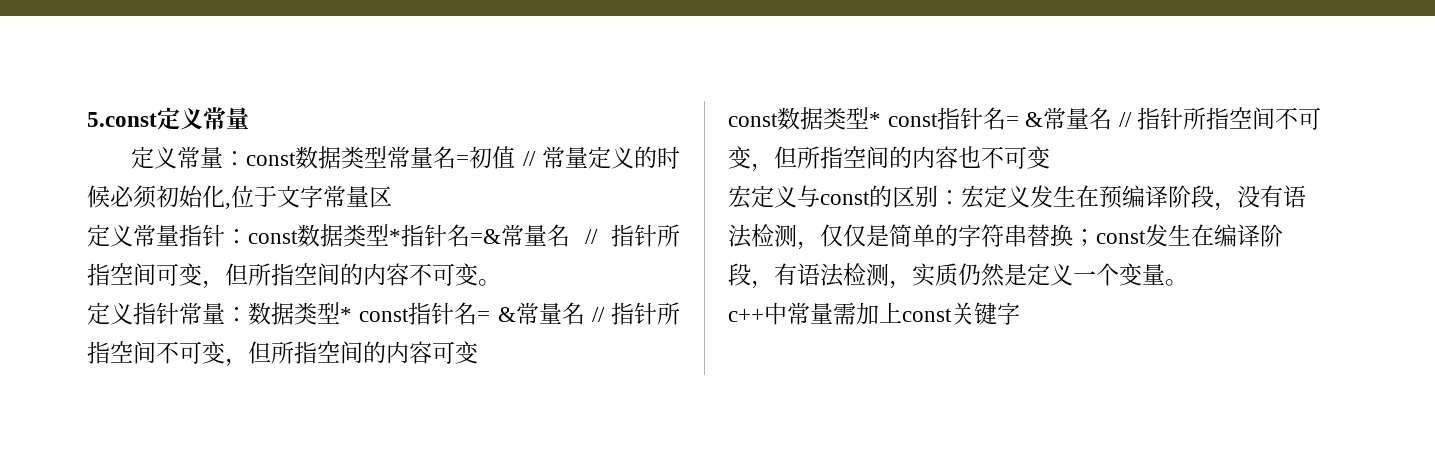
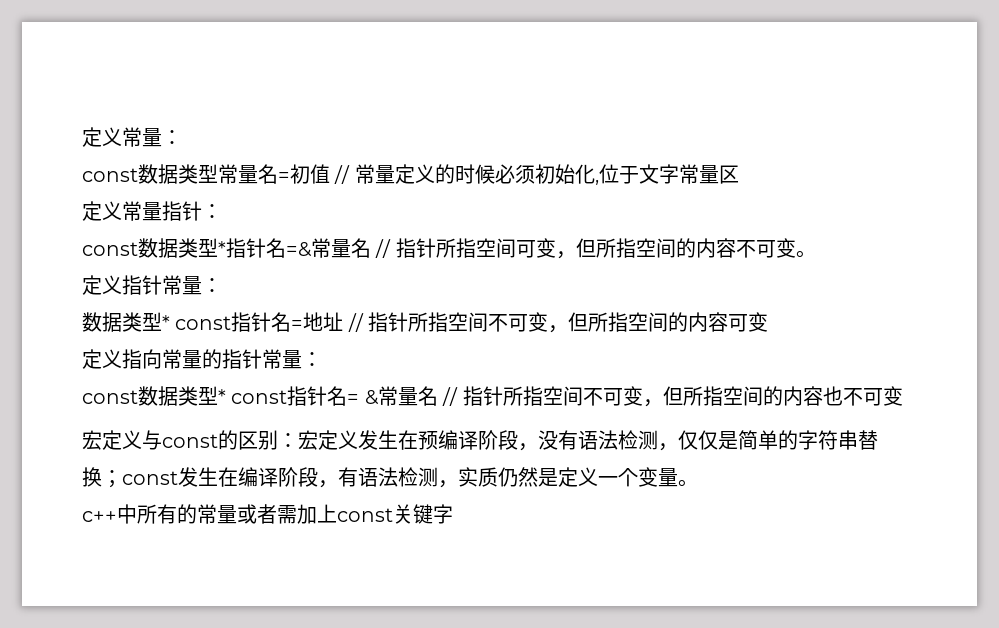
[87,107,249,130] 5.const定义常量 // -> (82, 137) none
(247, 158) none -> (182, 137) //
(248, 236) none -> (222, 211) //
[248,302,585,325] 数据类型* const指针名= &常量名 -> [82,312,344,332] // 数据类型* const指针名=地址
(478, 352) none -> [82,349,322,369] // 定义指向常量的指针常量：
[787,302,833,325] 常量 -> [137,504,277,524] 所有的常量或者

